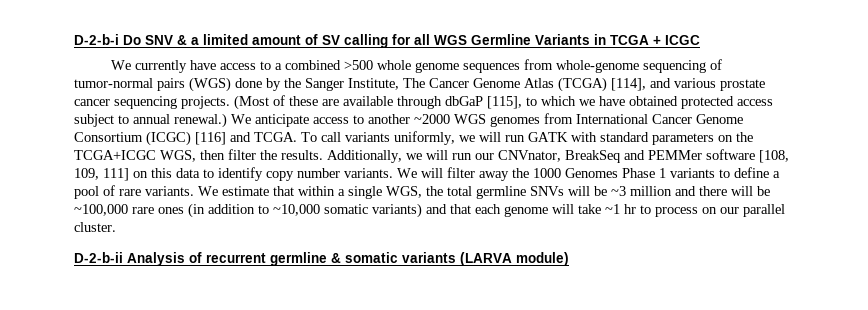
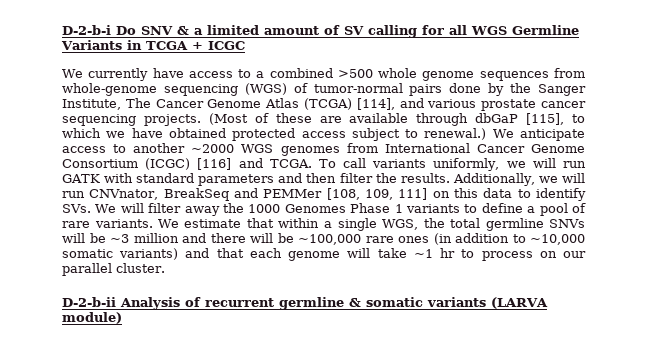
(706, 66) none -> [244,83,287,95] (WGS)
[189,77,231,92] (WGS) -> (443, 90) none
[133,114,170,124] annual -> (419, 133) none
[718,132,753,142] [74,150,196,162] on the TCGA+ICGC WGS, -> [278,173,303,183] and
[475,153,494,160] our -> (85, 194) none
[706,149,755,160] software -> (323, 193) none
[266,168,393,181] copy number variants. -> [62,204,91,213] SVs.

